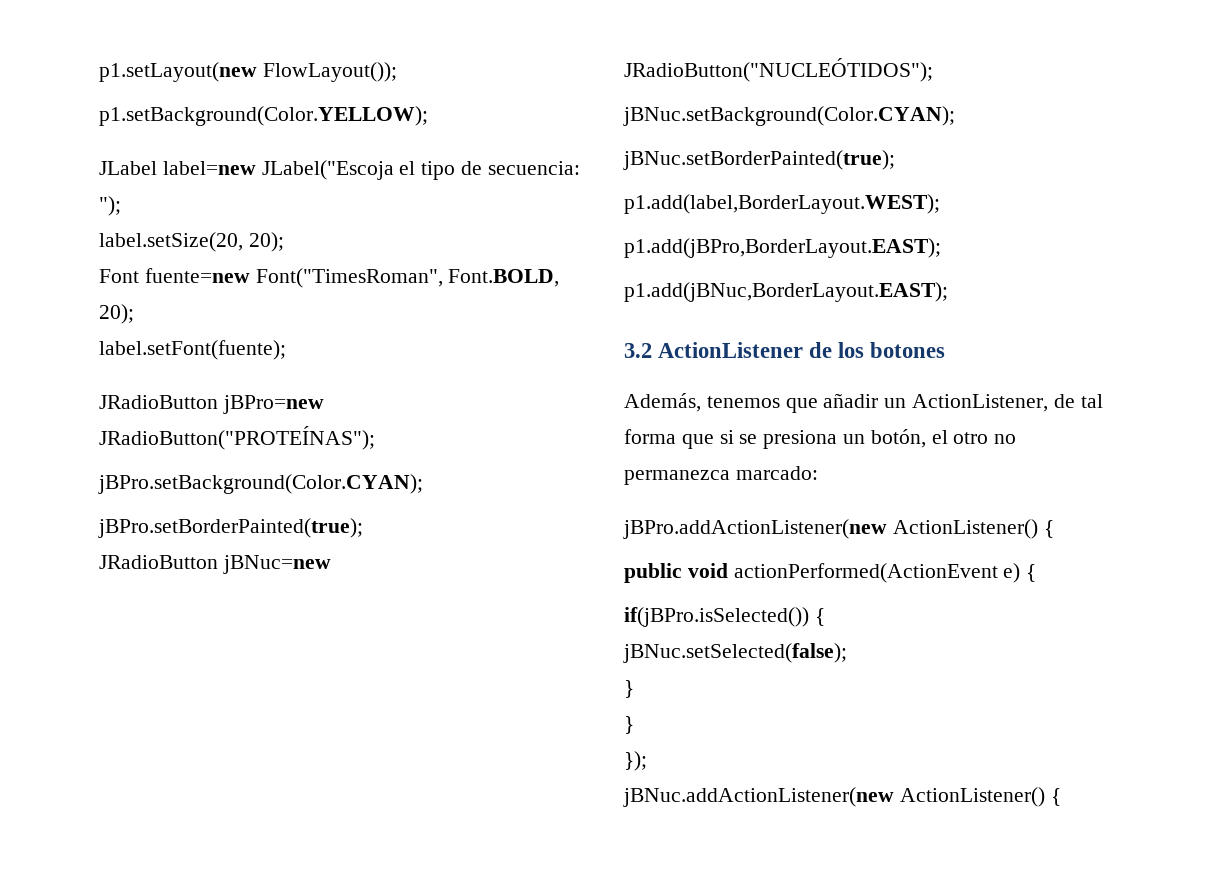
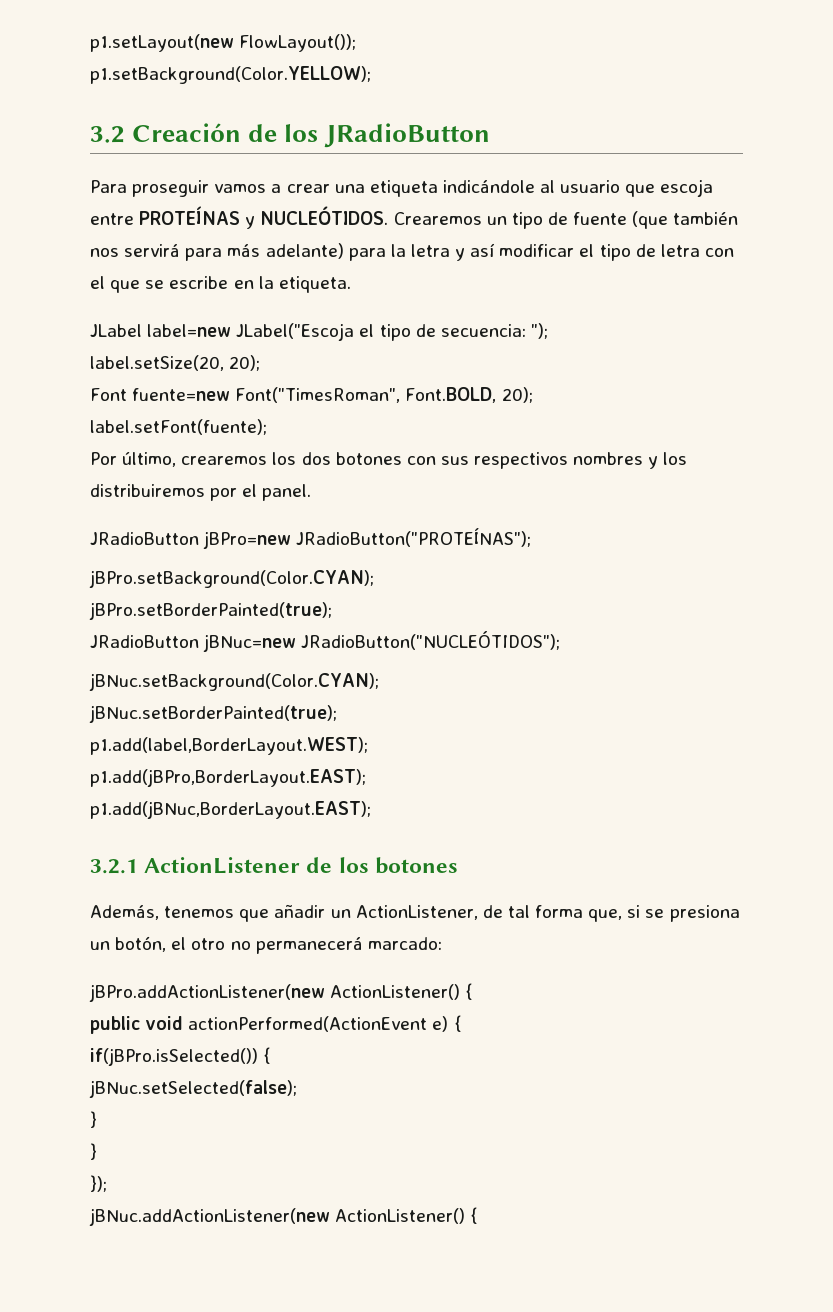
(428, 116) none -> [90,123,490,148] [90,179,714,197] [90,206,739,229] [90,243,734,261] [90,276,351,293] // 3.2 Creación de los JRadioButton // Para proseguir vamos a crear una etiqueta indicándole al usuario que escoja entre PROTEÍNAS y NUCLEÓTIDOS. Crearemos un tipo de fuente (que también nos servirá para más adelante) para la letra y así modificar el tipo de letra con el que se escribe en la etiqueta.
(286, 350) none -> [90,452,688,469] [90,484,312,501] // Por último, crearemos los dos botones con sus respectivos nombres y los distribuiremos por el panel.
[624,343,652,358] 3.2 -> [90,859,138,874] 3.2.1
[681,434,714,449] que -> [588,909,623,922] que,
[624,470,730,485] permanezca -> [255,937,363,954] permanecerá

